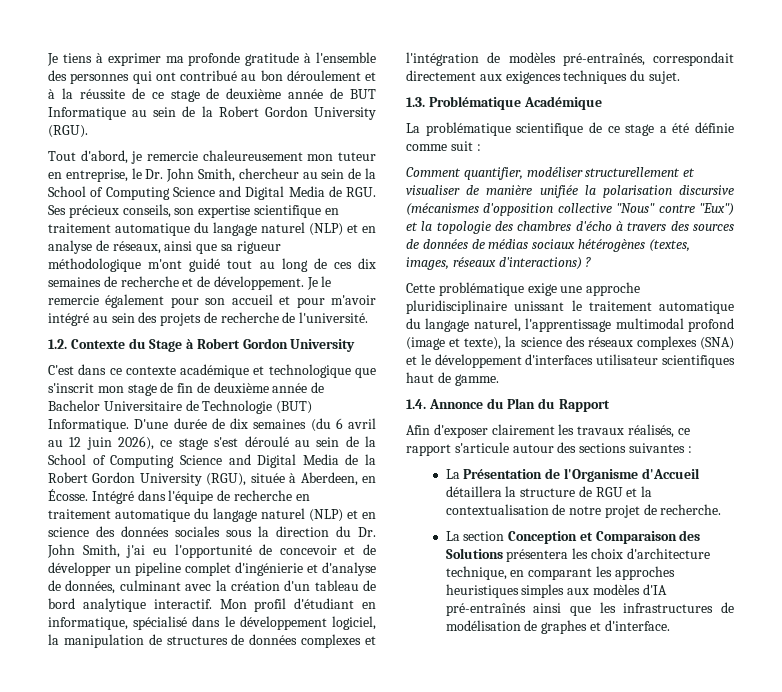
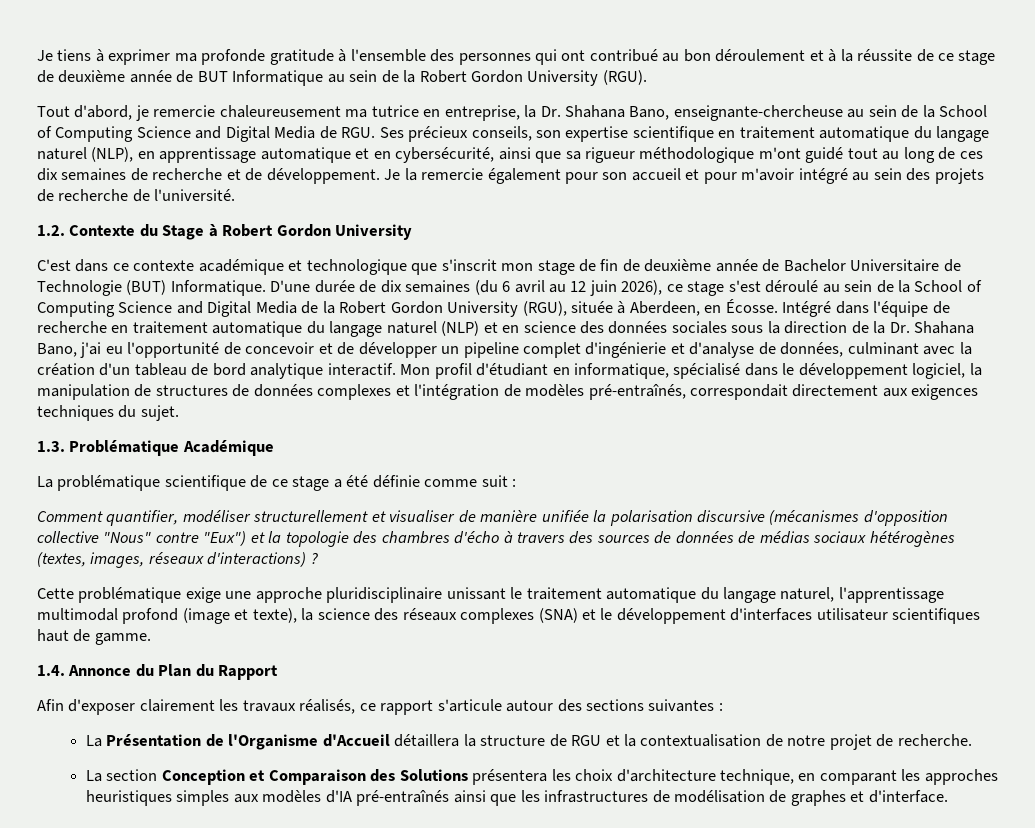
[307,152,376,161] [48,168,299,182] mon tuteur en entreprise, le Dr. John Smith, chercheur -> [345,105,843,121] ma tutrice en entreprise, la Dr. Shahana Bano, enseignante-chercheuse
[309,223,376,236] [48,240,161,254] (NLP) et en analyse de réseaux, -> [91,147,495,163] (NLP), en apprentissage automatique et en cybersécurité,
[321,276,332,287] le -> [404,168,417,181] la
[336,526,376,537] [47,544,120,558] du Dr. John Smith, -> [851,321,975,334] [37,343,77,357] de la Dr. Shahana Bano,

